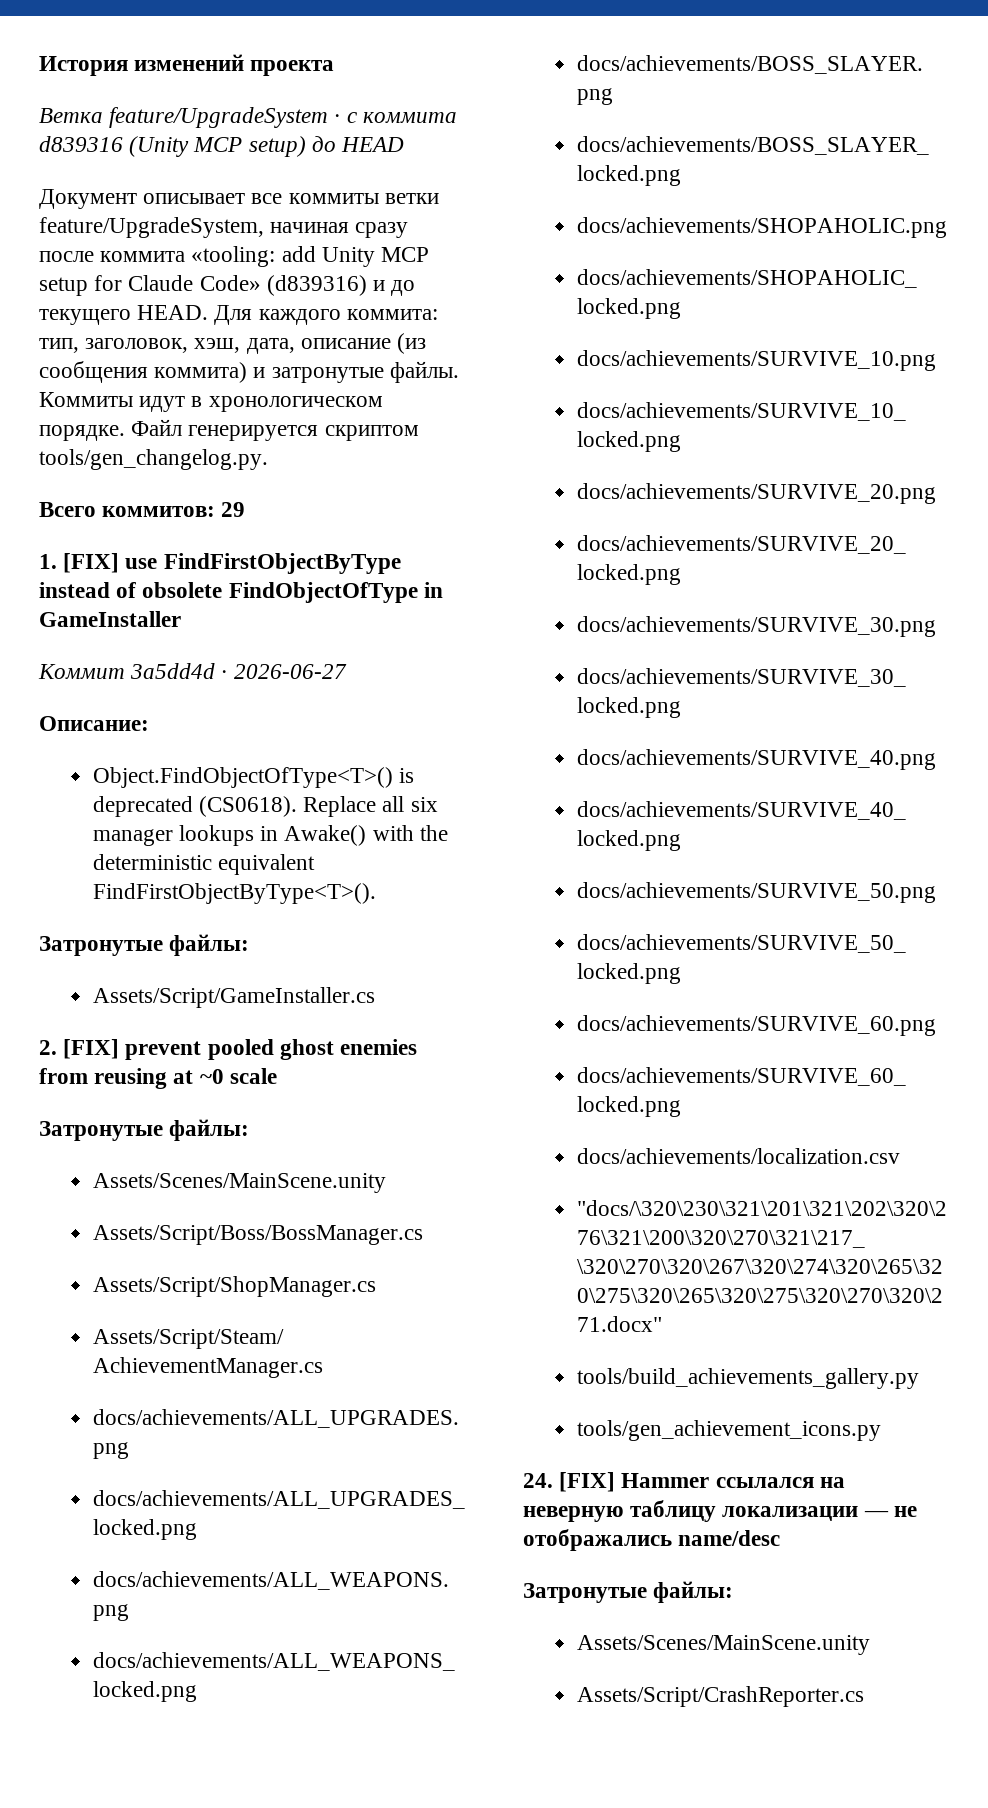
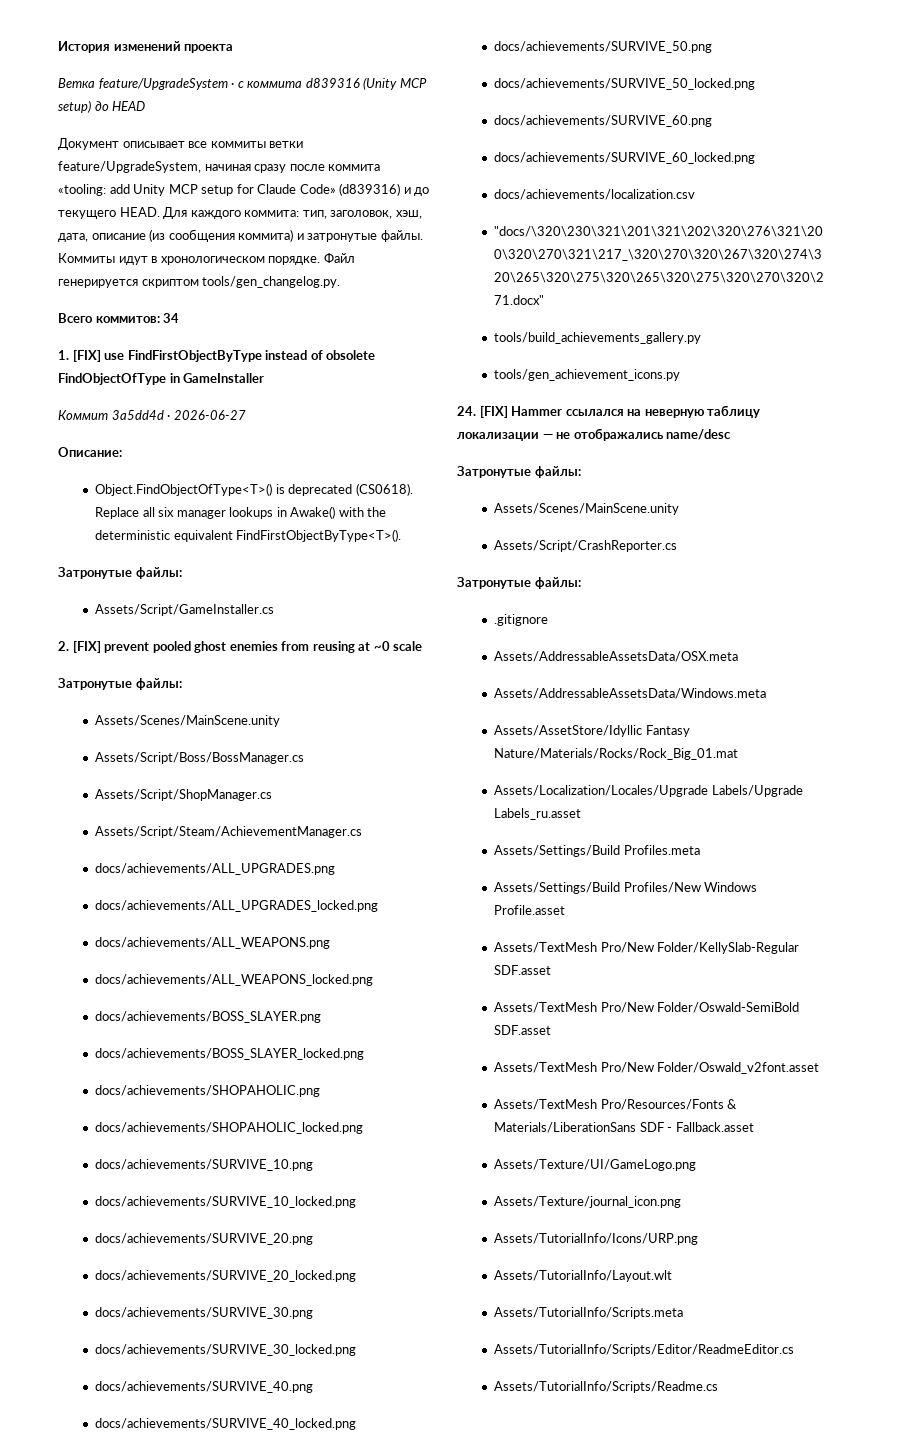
[221,502,246,517] 29 -> [163,313,180,323] 34
(864, 1696) none -> [457,577,581,589] [494,614,549,626] [494,651,739,662] [494,688,767,699] [494,725,690,737] [494,748,739,760] [494,785,803,797] [494,808,582,820] [494,845,700,857] [494,882,758,894] [494,905,566,915] [494,942,800,954] [494,965,552,975] [494,1002,800,1013] [494,1025,552,1035] [494,1062,820,1074] [494,1099,738,1110] [494,1122,754,1133] [494,1159,697,1171] [494,1196,682,1208] [494,1233,699,1245] [494,1270,673,1282] [494,1307,684,1319] [494,1344,795,1356] [494,1381,719,1393] // Затронутые файлы: // .gitignore // Assets/AddressableAssetsData/OSX.meta // Assets/AddressableAssetsData/Windows.meta // Assets/AssetStore/Idyllic Fantasy Nature/Materials/Rocks/Rock_Big_01.mat // Assets/Localization/Locales/Upgrade Labels/Upgrade Labels_ru.asset // Assets/Settings/Build Profiles.meta // Assets/Settings/Build Profiles/New Windows Profile.asset // Assets/TextMesh Pro/New Folder/KellySlab-Regular SDF.asset // Assets/TextMesh Pro/New Folder/Oswald-SemiBold SDF.asset // Assets/TextMesh Pro/New Folder/Oswald_v2font.asset // Assets/TextMesh Pro/Resources/Fonts & Materials/LiberationSans SDF - Fallback.asset // Assets/Texture/UI/GameLogo.png // Assets/Texture/journal_icon.png // Assets/TutorialInfo/Icons/URP.png // Assets/TutorialInfo/Layout.wlt // Assets/TutorialInfo/Scripts.meta // Assets/TutorialInfo/Scripts/Editor/ReadmeEditor.cs // Assets/TutorialInfo/Scripts/Readme.cs

